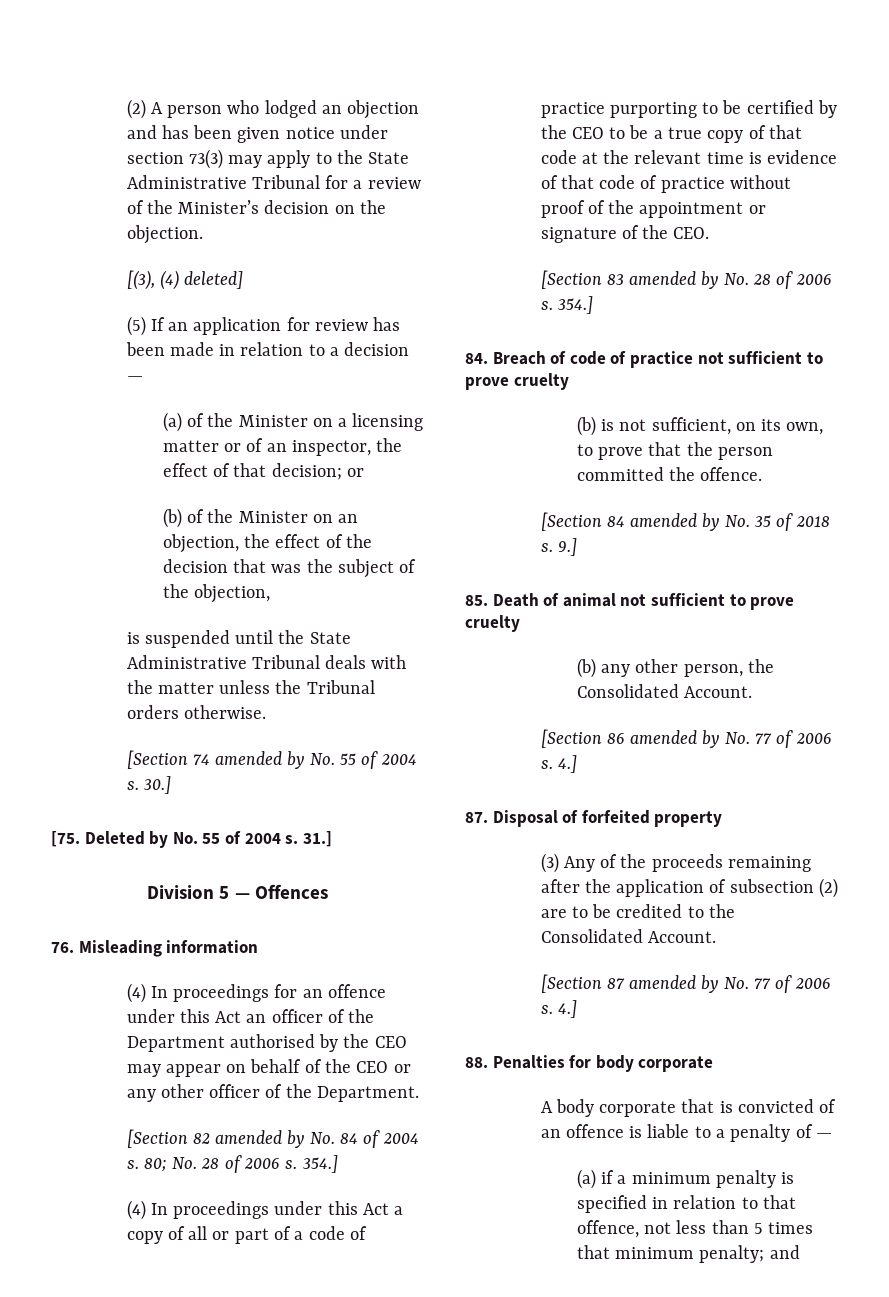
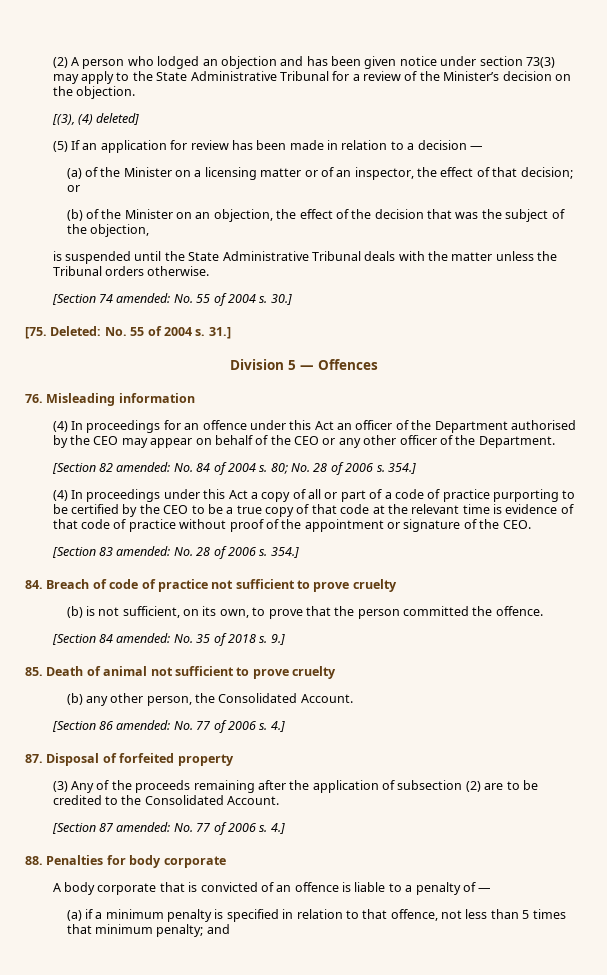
[215,751,305,769] amended by -> [116,293,171,303] amended:
[84,831,169,848] Deleted by -> [50,326,102,336] Deleted:
[215,1130,305,1148] amended by -> [116,462,171,472] amended:
[629,271,719,289] amended by -> [116,546,171,556] amended:
[630,513,720,531] amended by -> [116,633,171,643] amended:
[630,730,720,748] amended by -> [116,720,171,730] amended:
[629,975,719,993] amended by -> [116,822,171,832] amended:

